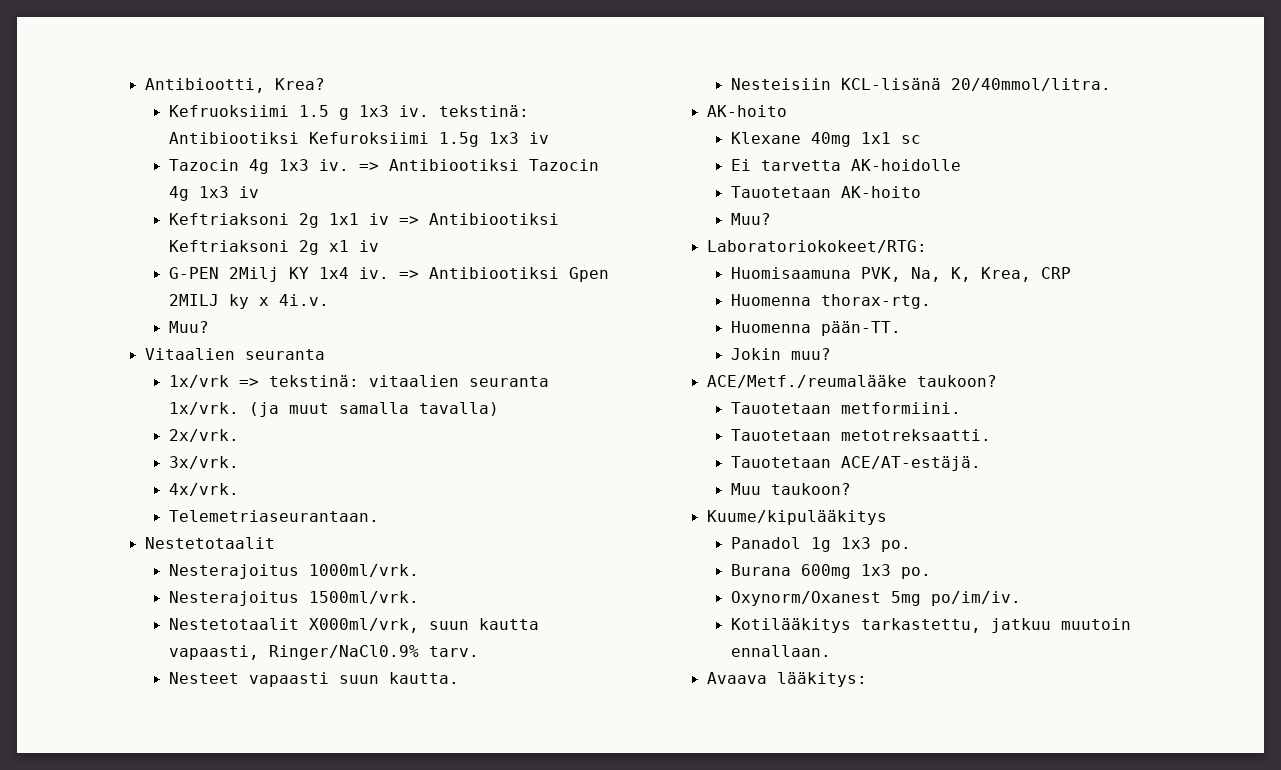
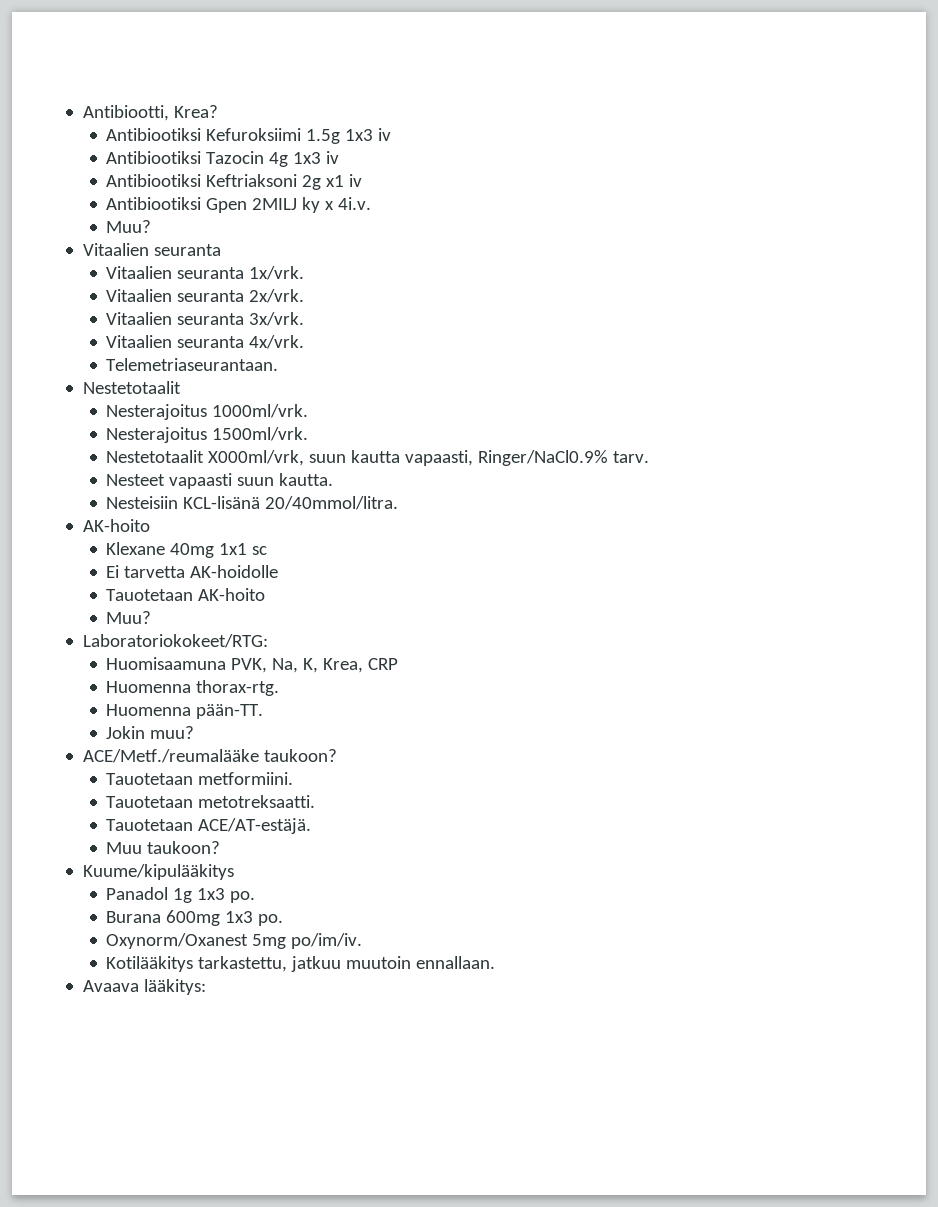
[168,105,529,120] Kefruoksiimi 1.5 g 1x3 iv. tekstinä: -> (218, 111) none
[168,159,379,174] Tazocin 4g 1x3 iv. => -> (392, 134) none
[168,213,419,228] Keftriaksoni 2g 1x1 iv => -> (340, 157) none
[168,267,419,282] G-PEN 2Milj KY 1x4 iv. => -> (363, 180) none
[168,375,549,388] [168,402,499,417] 1x/vrk => tekstinä: vitaalien seuranta 1x/vrk. (ja muut samalla tavalla) // -> [106,266,305,280] [106,289,245,302] Vitaalien seuranta 1x/vrk. // Vitaalien seuranta
(239, 435) none -> [106,312,245,325] Vitaalien seuranta
(239, 462) none -> [106,335,245,348] Vitaalien seuranta

